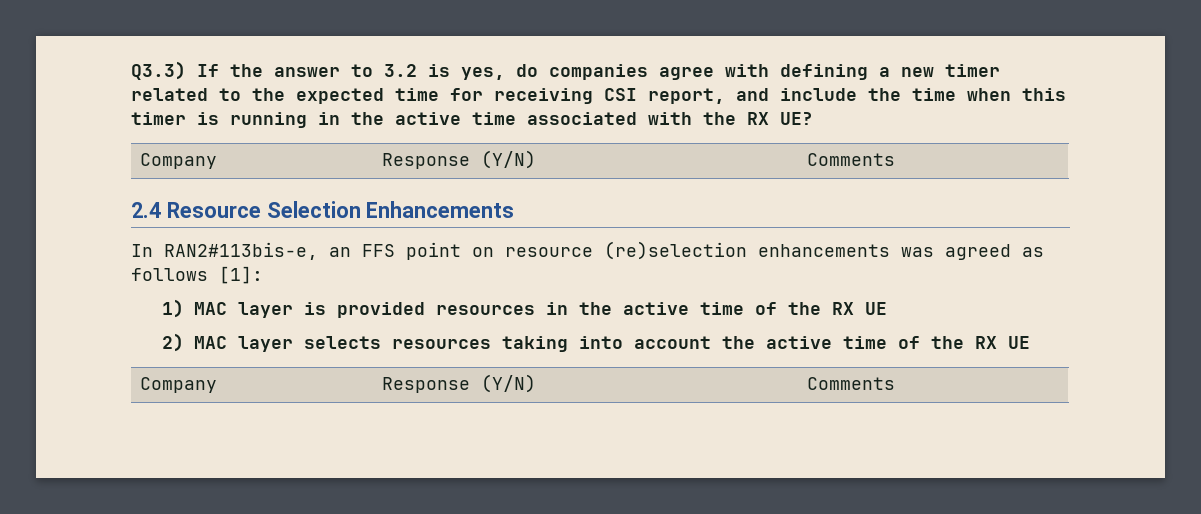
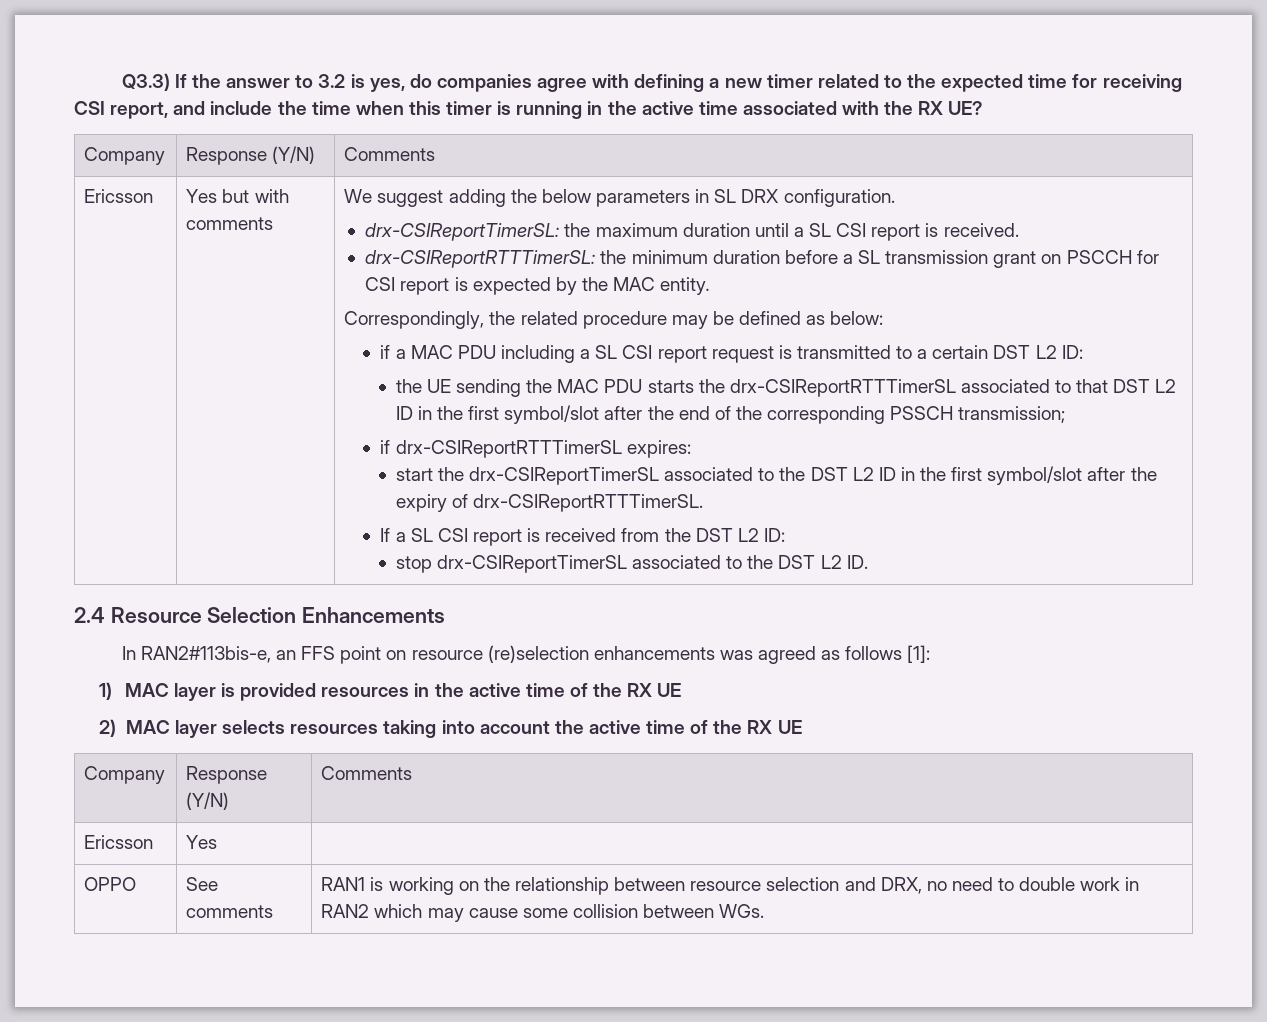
(896, 159) none -> [84,189,154,203] [186,189,289,203] [186,217,274,230] [344,189,895,207] [365,223,1019,241] [365,250,1159,268] [365,277,711,295] [344,311,884,329] [380,345,1083,363] [395,379,1177,397] [395,405,1066,424] [380,440,691,458] [395,466,1157,485] [395,494,703,512] [380,528,785,546] [395,555,868,573] // Ericsson | Yes but with comments | We suggest adding the below parameters in SL DRX configuration. // drx-CSIReportTimerSL: the maximum duration until a SL CSI report is received. // drx-CSIReportRTTTimerSL: the minimum duration before a SL transmission grant on PSCCH for CSI report is expected by the MAC entity. // Correspondingly, the related procedure may be defined as below: // if a MAC PDU including a SL CSI report request is transmitted to a certain DST L2 ID: // the UE sending the MAC PDU starts the drx-CSIReportRTTTimerSL associated to that DST L2 ID in the first symbol/slot after the end of the corresponding PSSCH transmission; // if drx-CSIReportRTTTimerSL expires: // start the drx-CSIReportTimerSL associated to the DST L2 ID in the first symbol/slot after the expiry of drx-CSIReportRTTTimerSL. // If a SL CSI report is received from the DST L2 ID: // stop drx-CSIReportTimerSL associated to the DST L2 ID.
(896, 383) none -> [84,835,154,849] [186,835,218,849] [84,877,137,891] [186,877,219,891] [186,905,274,918] [321,877,1140,895] [321,904,765,922] // Ericsson | Yes | // OPPO | See comments | RAN1 is working on the relationship between resource selection and DRX, no need to double work in RAN2 which may cause some collision between WGs.

